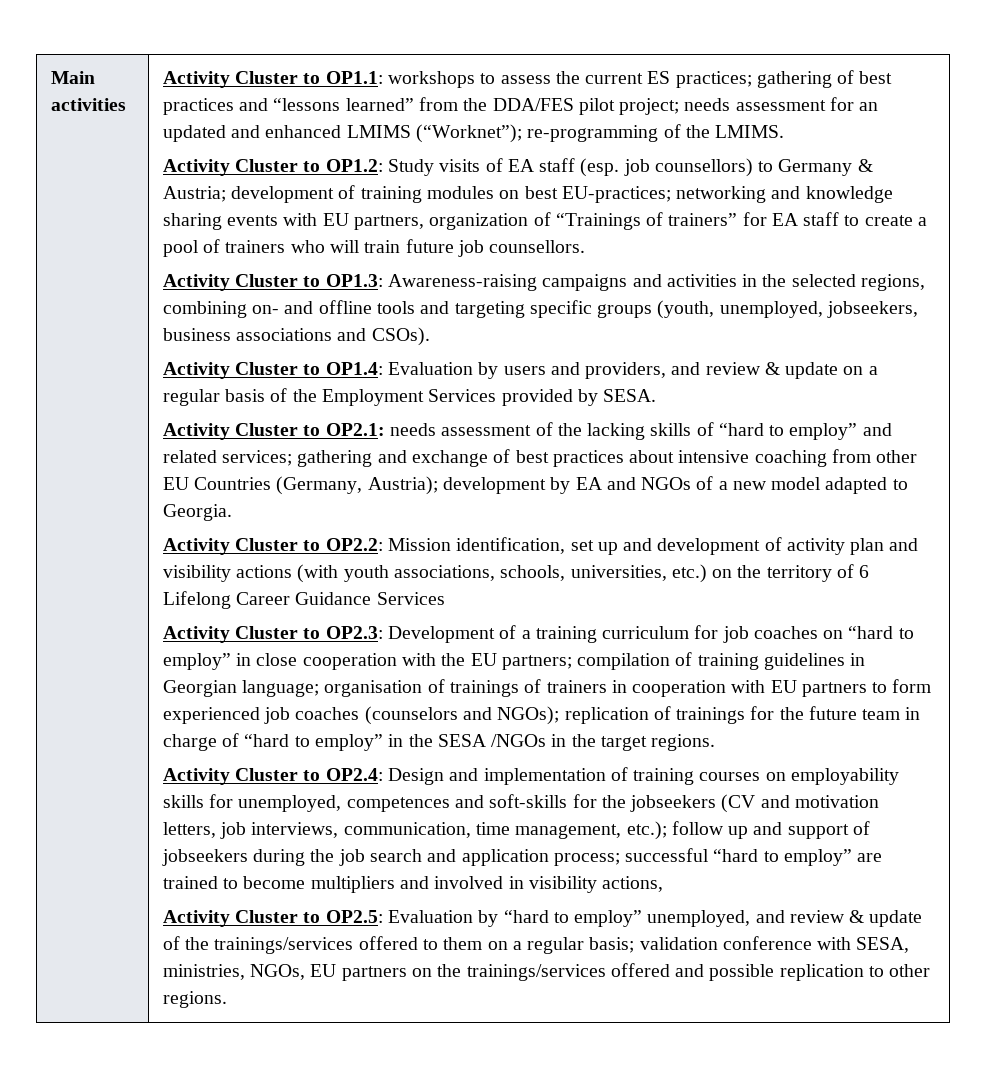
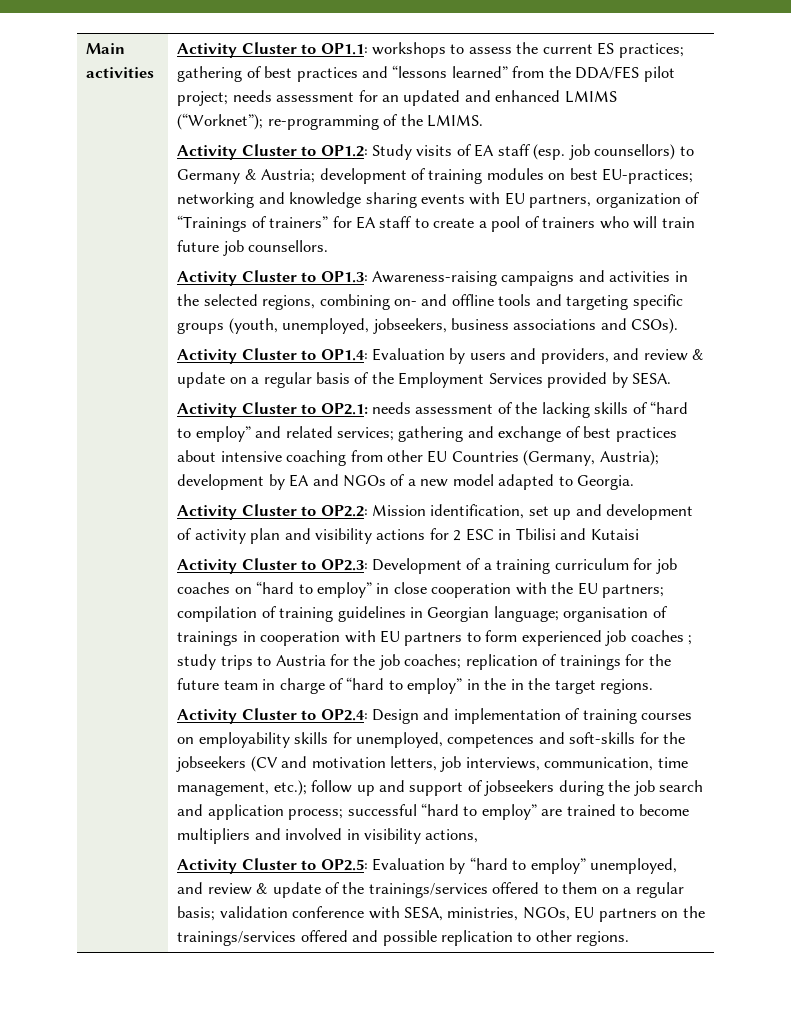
[297,564,870,583] [162,591,445,609] (with youth associations, schools, universities, etc.) on the territory of 6 Lifelong Career Guidance Services -> [429,528,639,541] for 2 ESC in Tbilisi and Kutaisi
[524,679,607,693] of trainers -> (239, 638) none
[364,706,560,725] (counselors and NGOs); -> [688,635,693,645] [177,654,462,670] ; study trips to Austria for the job coaches;
[437,734,547,747] SESA /NGOs -> (507, 684) none

